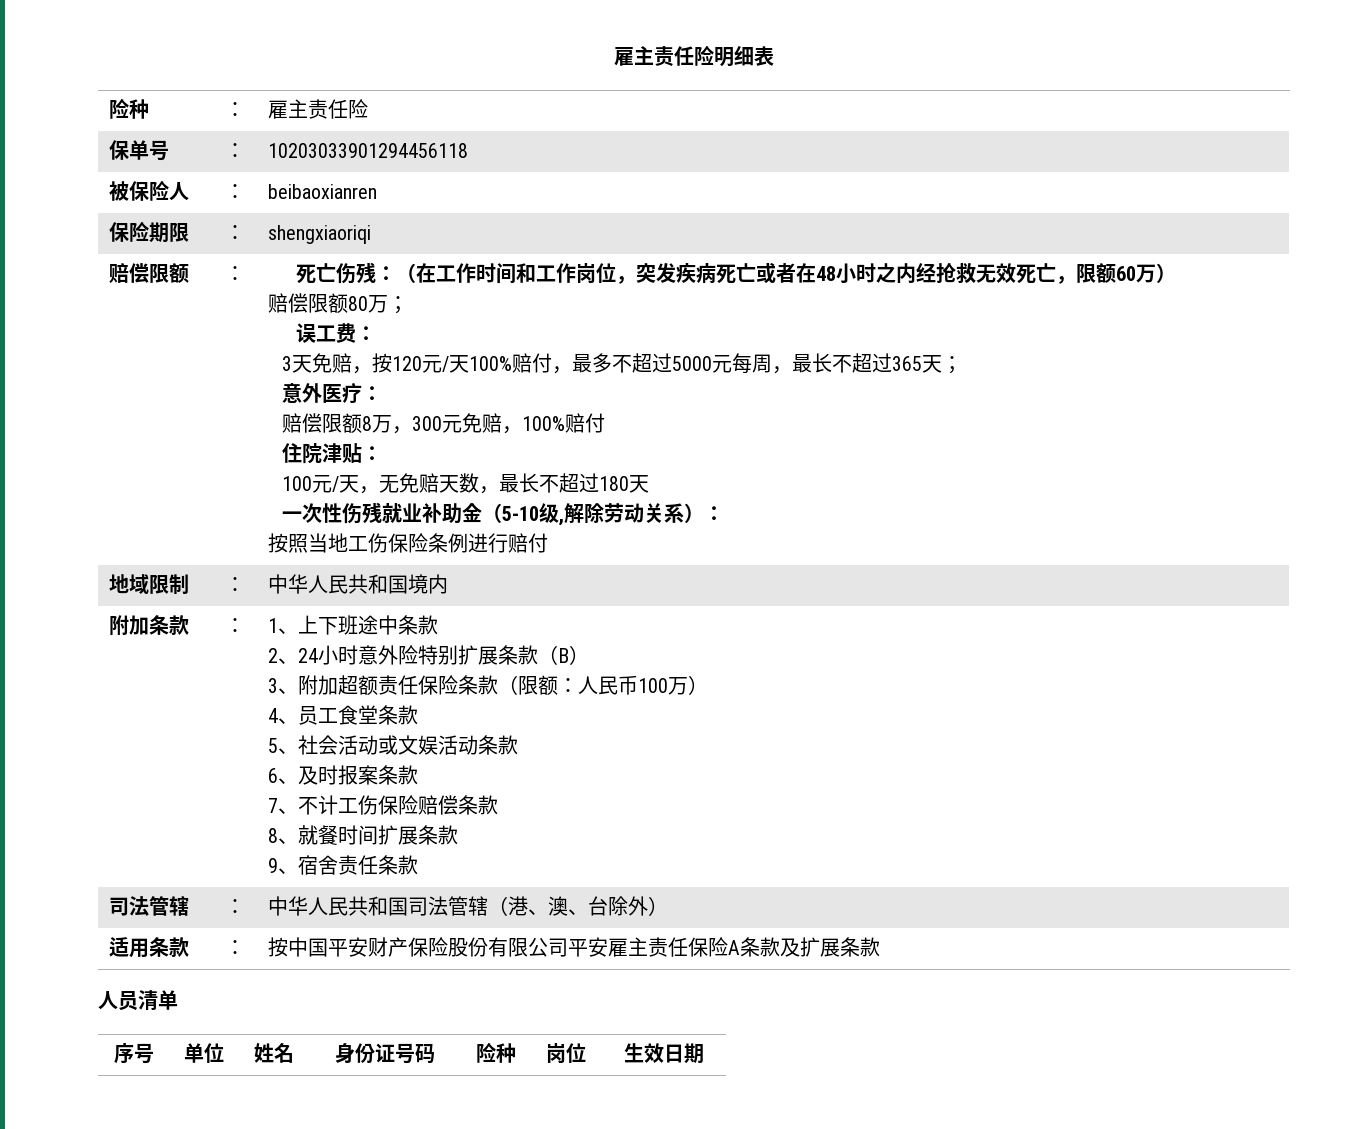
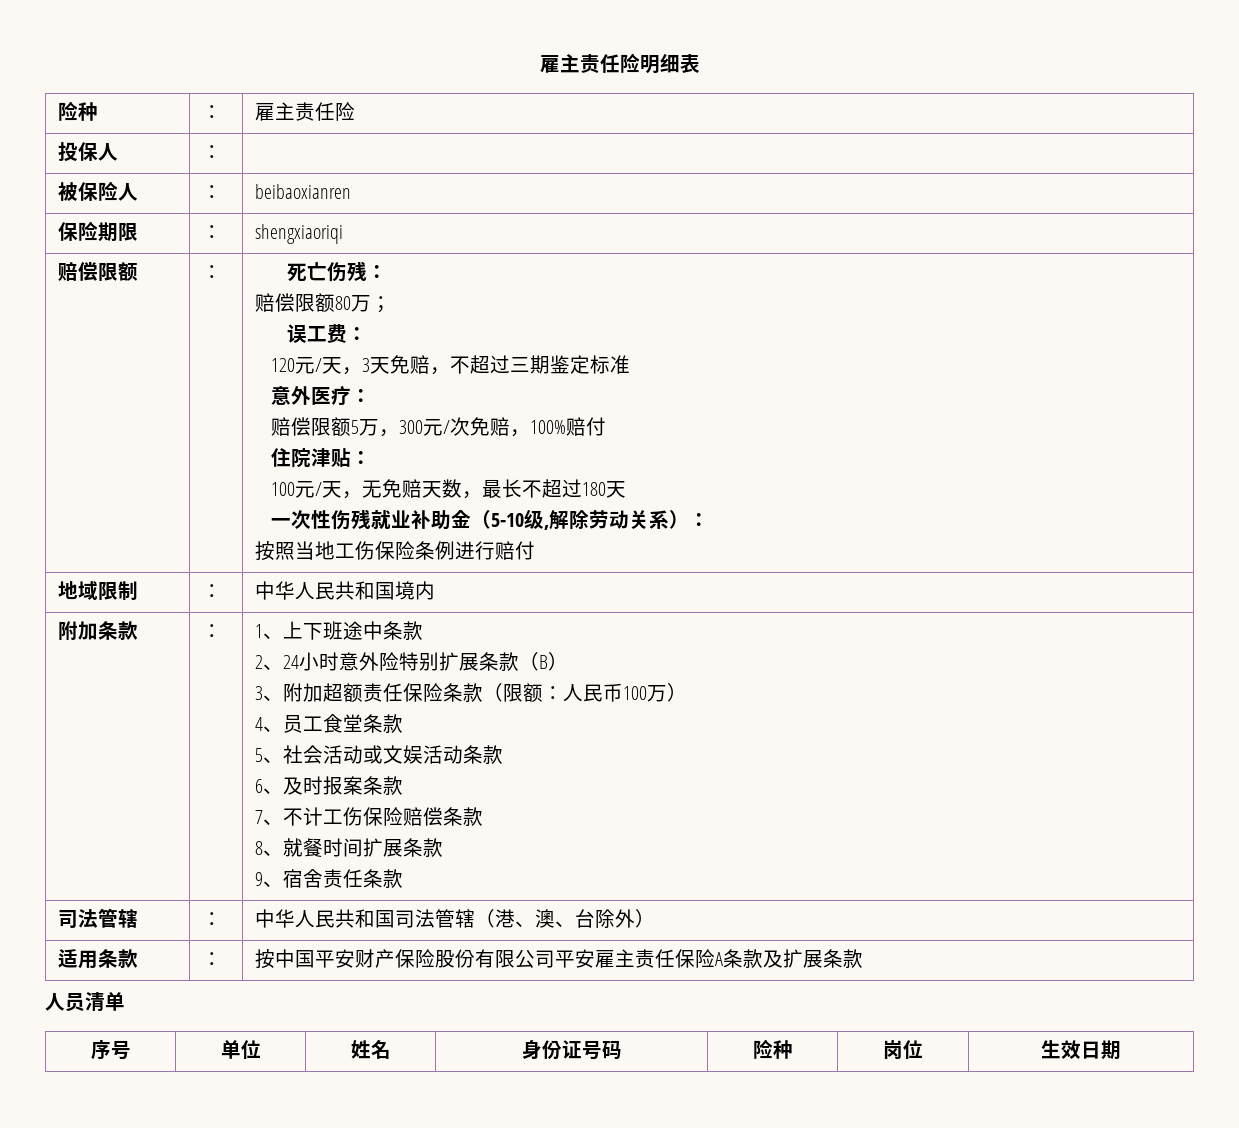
[109,140,170,161] [225,143,246,158] [268,143,469,158] 保单号 | ： | 10203033901294456118 -> [57,142,118,162] [201,145,222,159] 投保人 | ： |
[395,262,1176,284] （在工作时间和工作岗位，突发疾病死亡或者在48小时之内经抢救无效死亡，限额60万） -> (387, 272) none
[281,353,962,374] 3天免赔，按120元/天100%赔付，最多不超过5000元每周，最长不超过365天； -> [270,355,630,375] 120元/天，3天免赔，不超过三期鉴定标准
[361,416,372,431] 8 -> [350,420,359,434] 5
(462, 424) none -> [442,417,470,436] /次

